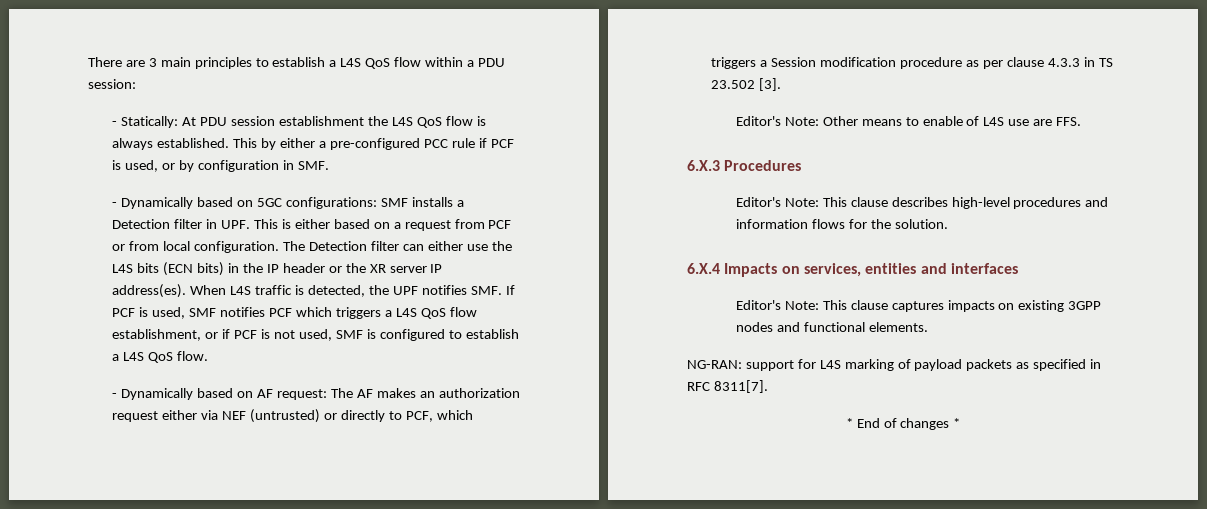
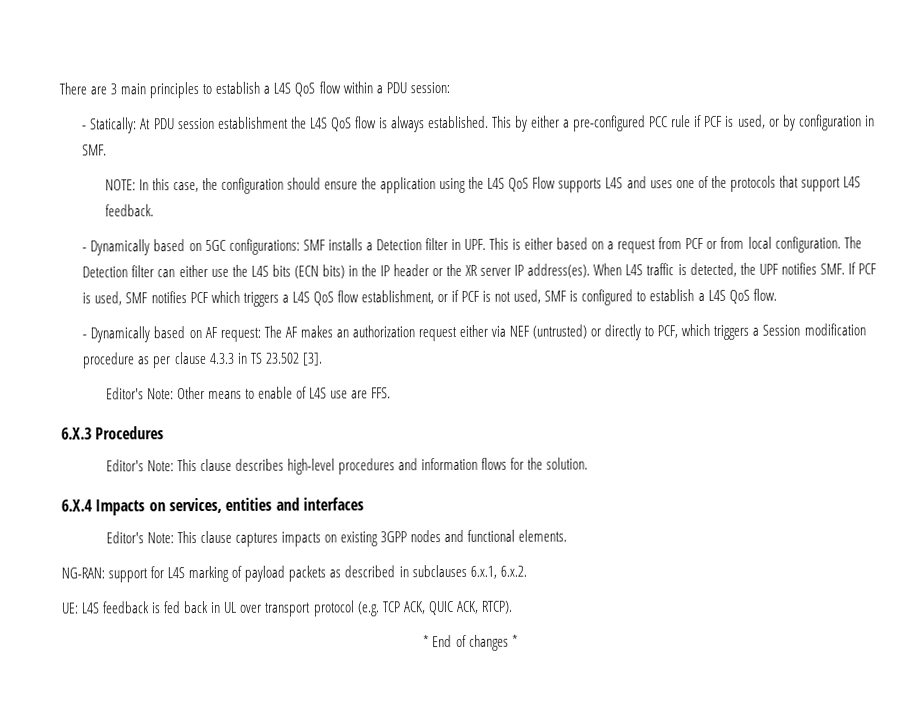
(329, 165) none -> [104,175,861,194] [104,204,154,217] // NOTE: In this case, the configuration should ensure the application using the L4S QoS Flow supports L4S and uses one of the protocols that support L4S feedback.
[1033,359,1102,371] [687,380,768,393] specified in RFC 8311[7]. -> [344,564,527,579] [61,600,513,617] described in subclauses 6.x.1, 6.x.2. // UE: L4S feedback is fed back in UL over transport protocol (e.g. TCP ACK, QUIC ACK, RTCP).

